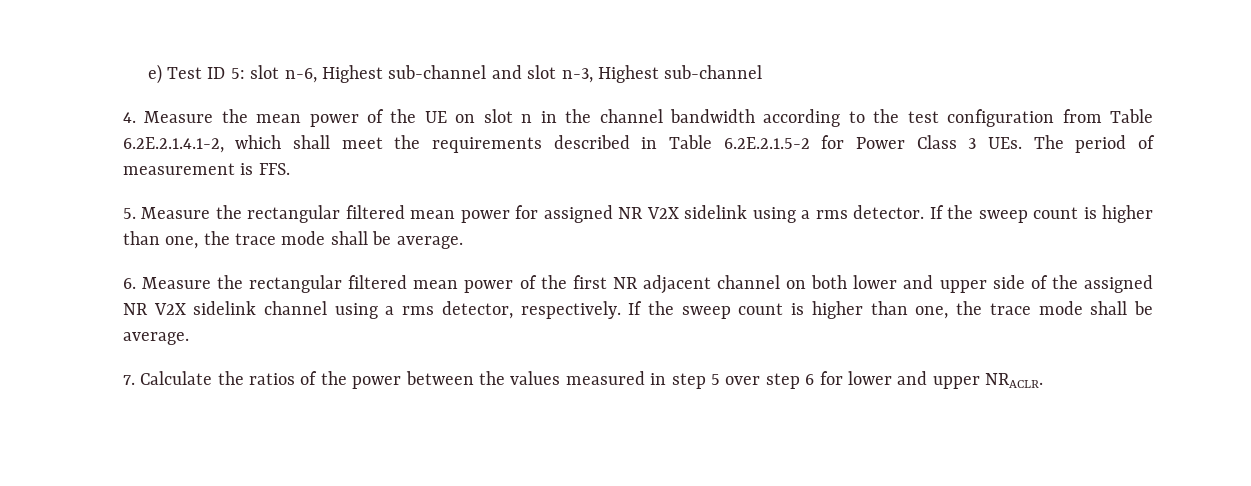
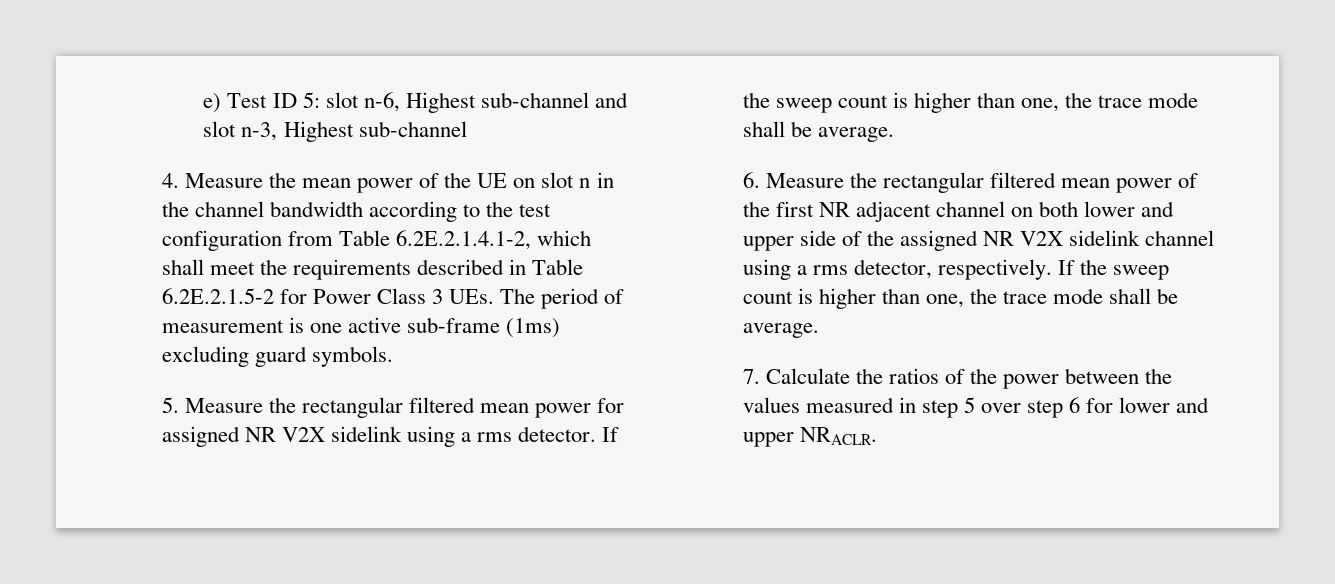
[258,163,290,175] FFS. -> [309,317,561,338] [161,346,393,367] one active sub-frame (1ms) excluding guard symbols.

